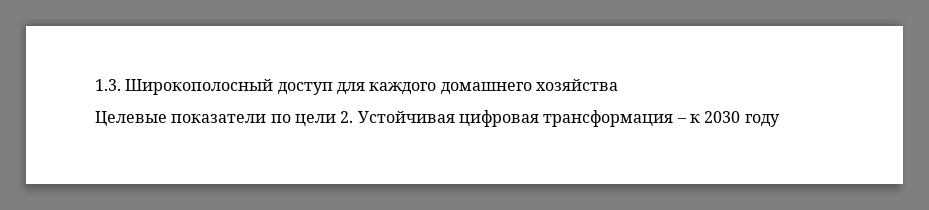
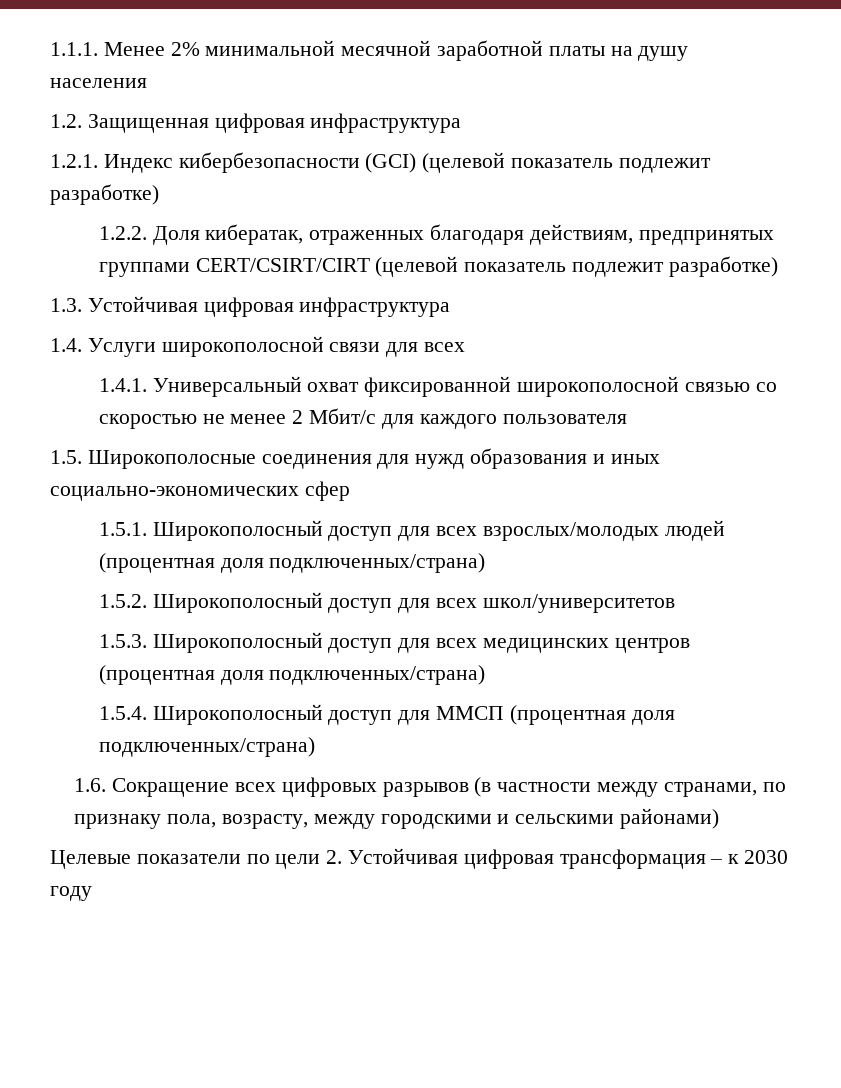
[95,79,618,95] 1.3. Широкополосный доступ для каждого домашнего хозяйства -> [50,40,689,61] [50,78,147,88] [50,113,462,133] [50,152,711,173] [50,184,159,205] [98,224,774,245] [98,256,778,277] [50,296,451,317] [50,336,466,357] [98,376,777,397] [98,408,627,429] [50,448,660,469] [50,481,350,501] [98,520,725,541] [98,553,486,573] [98,592,675,613] [98,632,690,653] [98,665,486,685] [98,704,675,725] [98,737,315,757] [74,777,786,797] [74,808,720,829] 1.1.1. Менее 2% минимальной месячной заработной платы на душу населения // 1.2. Защищенная цифровая инфраструктура // 1.2.1. Индекс кибербезопасности (GCI) (целевой показатель подлежит разработке) // 1.2.2. Доля кибератак, отраженных благодаря действиям, предпринятых группами CERT/CSIRT/CIRT (целевой показатель подлежит разработке) // 1.3. Устойчивая цифровая инфраструктура // 1.4. Услуги широкополосной связи для всех // 1.4.1. Универсальный охват фиксированной широкополосной связью со скоростью не менее 2 Мбит/с для каждого пользователя // 1.5. Широкополосные соединения для нужд образования и иных социально-экономических сфер // 1.5.1. Широкополосный доступ для всех взрослых/молодых людей (процентная доля подключенных/страна) // 1.5.2. Широкополосный доступ для всех школ/университетов // 1.5.3. Широкополосный доступ для всех медицинских центров (процентная доля подключенных/страна) // 1.5.4. Широкополосный доступ для ММСП (процентная доля подключенных/страна) // 1.6. Сокращение всех цифровых разрывов (в частности между странами, по признаку пола, возрасту, между городскими и сельскими районами)

